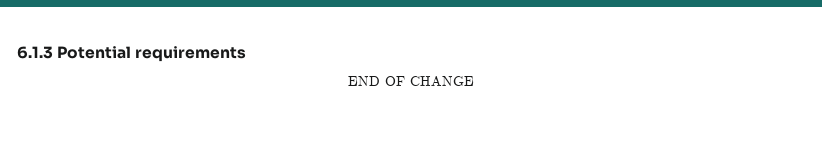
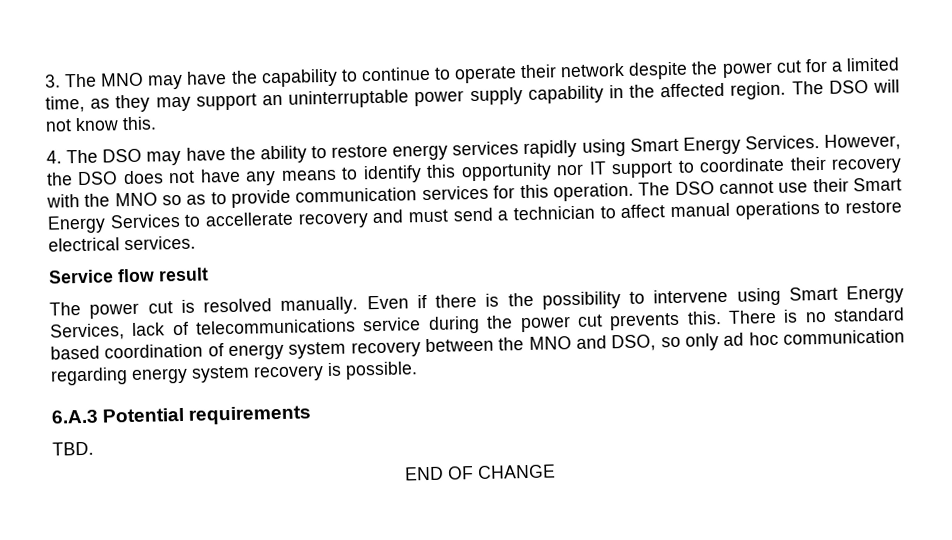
[17,46,53,59] 6.1.3 -> [44,57,900,90] [45,79,900,113] [45,116,157,132] [46,133,901,166] [46,156,903,186] [46,177,903,208] [47,200,902,234] [48,235,196,252] [48,267,209,284] [49,285,904,319] [50,307,906,341] [50,329,906,361] [50,361,418,386] [51,409,99,424] 3. The MNO may have the capability to continue to operate their network despite the power cut for a limited time, as they may support an uninterruptable power supply capability in the affected region. The DSO will not know this. // 4. The DSO may have the ability to restore energy services rapidly using Smart Energy Services. However, the DSO does not have any means to identify this opportunity nor IT support to coordinate their recovery with the MNO so as to provide communication services for this operation. The DSO cannot use their Smart Energy Services to accellerate recovery and must send a technician to affect manual operations to restore electrical services. // Service flow result // The power cut is resolved manually. Even if there is the possibility to intervene using Smart Energy Services, lack of telecommunications service during the power cut prevents this. There is no standard based coordination of energy system recovery between the MNO and DSO, so only ad hoc communication regarding energy system recovery is possible. // 6.A.3
(247, 54) none -> [52,441,94,456] // TBD.

